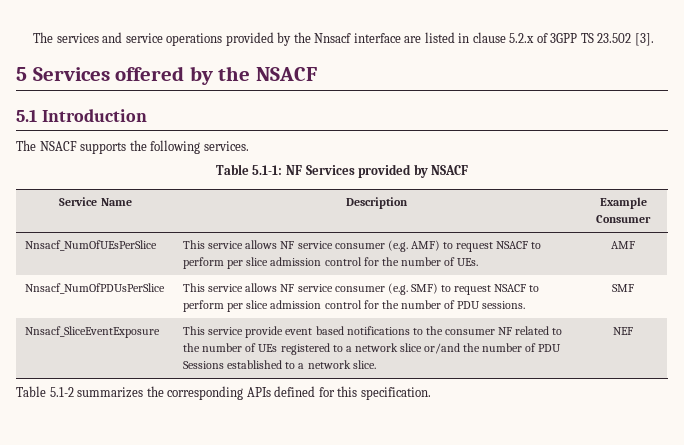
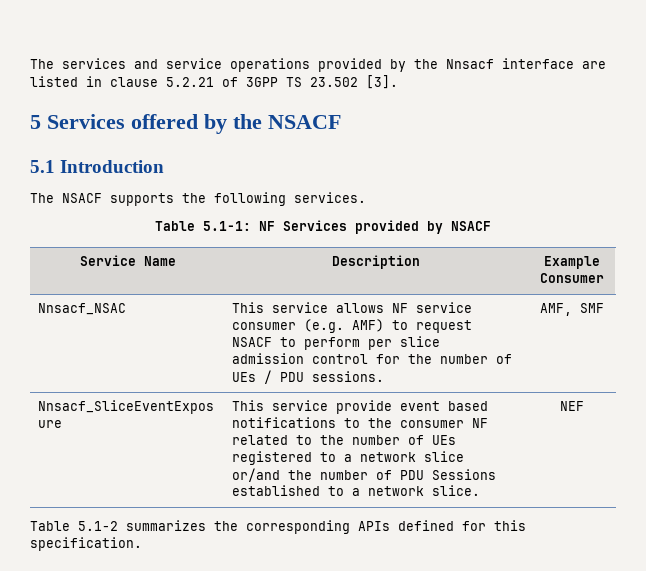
[509,33,535,43] 5.2.x -> [166,77,214,87] 5.2.21
[25,240,158,251] Nnsacf_NumOfUEsPerSlice -> [38,303,127,315] Nnsacf_NSAC
[457,258,479,266] [611,241,635,249] [25,283,166,294] [183,283,540,295] [183,300,455,312] UEs. | AMF // Nnsacf_NumOfPDUsPerSlice | This service allows NF service consumer (e.g. SMF) to request NSACF to perform per slice admission control for the number of -> [232,370,273,384] UEs /
(526, 305) none -> [539,303,572,316] AMF,

